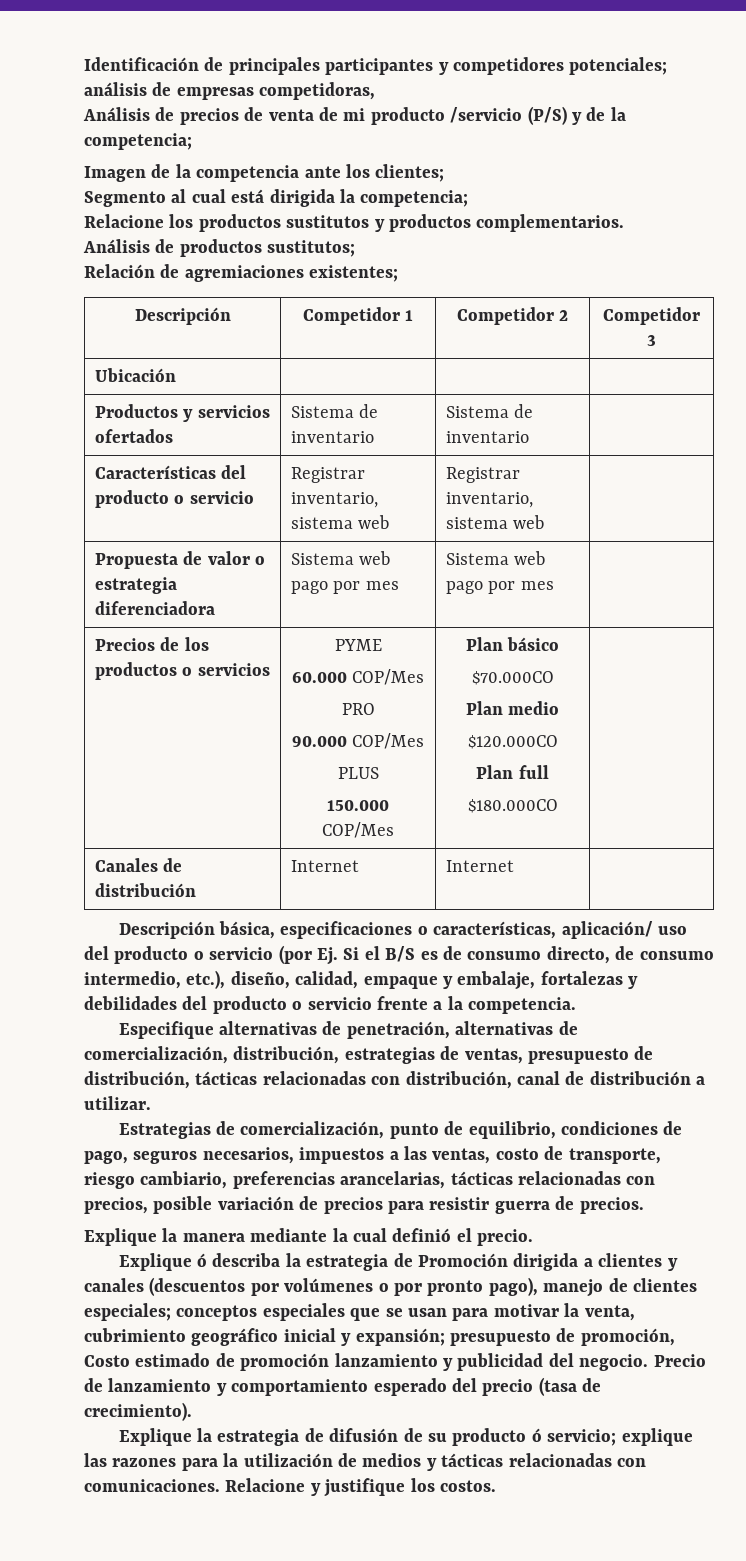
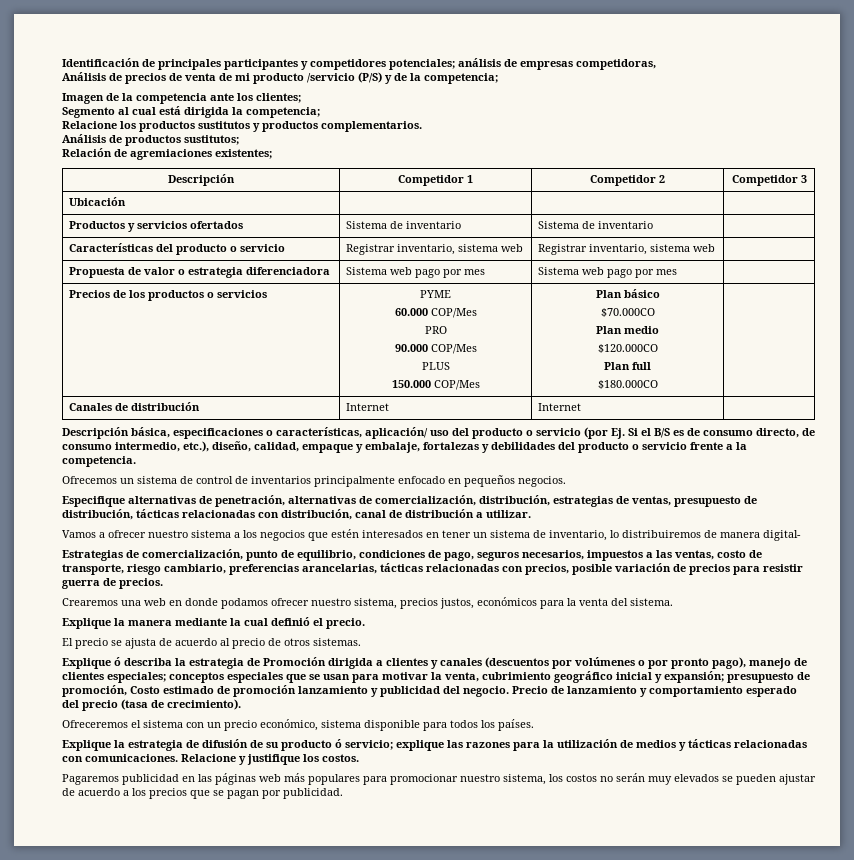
(577, 1005) none -> [62,475,566,487] // Ofrecemos un sistema de control de inventarios principalmente enfocado en pequeños negocios.
(151, 1103) none -> [62,529,801,541] // Vamos a ofrecer nuestro sistema a los negocios que estén interesados en tener un sistema de inventario, lo distribuiremos de manera digital-
(644, 1205) none -> [62,597,673,609] // Crearemos una web en donde podamos ofrecer nuestro sistema, precios justos, económicos para la venta del sistema.
(534, 1237) none -> [62,638,361,649] // El precio se ajusta de acuerdo al precio de otros sistemas.
(192, 1411) none -> [62,719,534,731] // Ofreceremos el sistema con un precio económico, sistema disponible para todos los países.
(496, 1486) none -> [62,773,816,785] [62,788,343,799] // Pagaremos publicidad en las páginas web más populares para promocionar nuestro sistema, los costos no serán muy elevados se pueden ajustar de acuerdo a los precios que se pagan por publicidad.

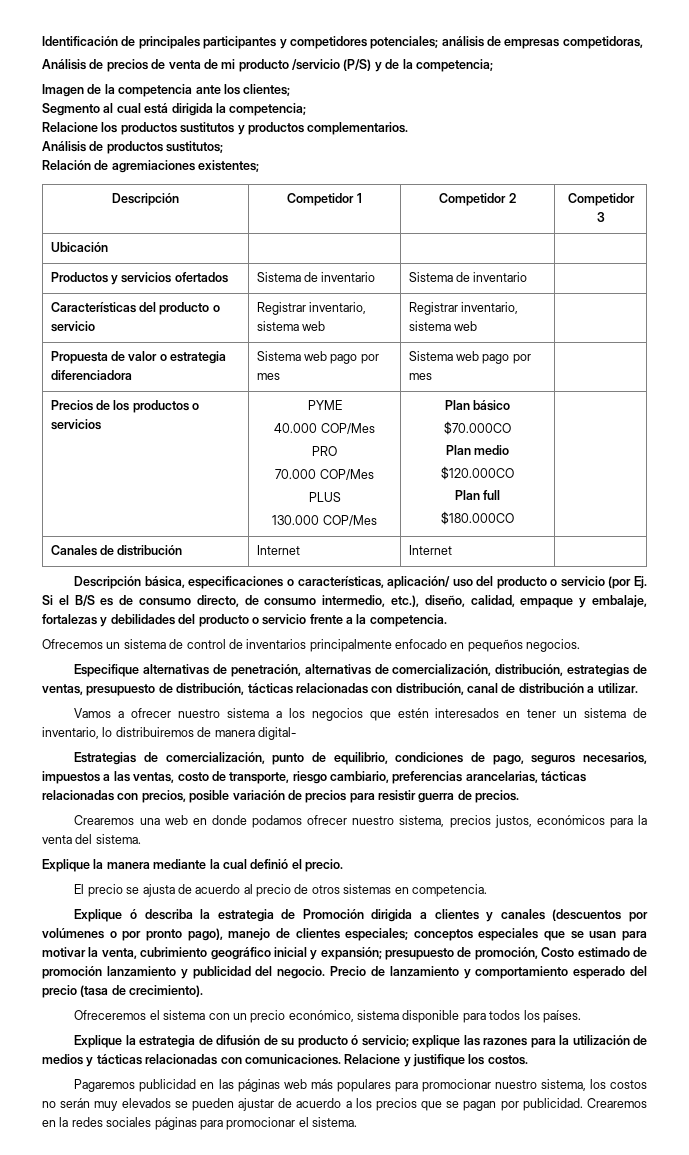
[394,308,428,316] 60.000 -> [274,423,318,433] 40.000
[394,344,428,352] 90.000 -> [275,469,317,479] 70.000
[391,380,431,388] 150.000 -> [272,515,320,525] 130.000
[313,638,361,646] sistemas. -> [343,884,487,897] sistemas en competencia.
(343, 793) none -> [587,1098,648,1108] [42,1117,357,1130] Crearemos en la redes sociales páginas para promocionar el sistema.

